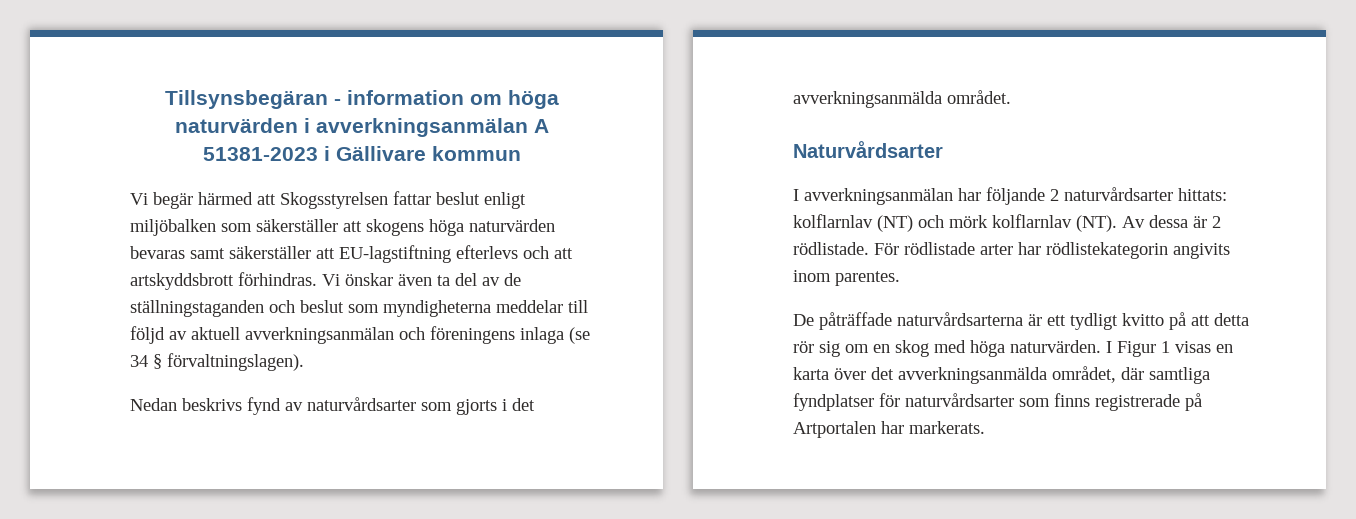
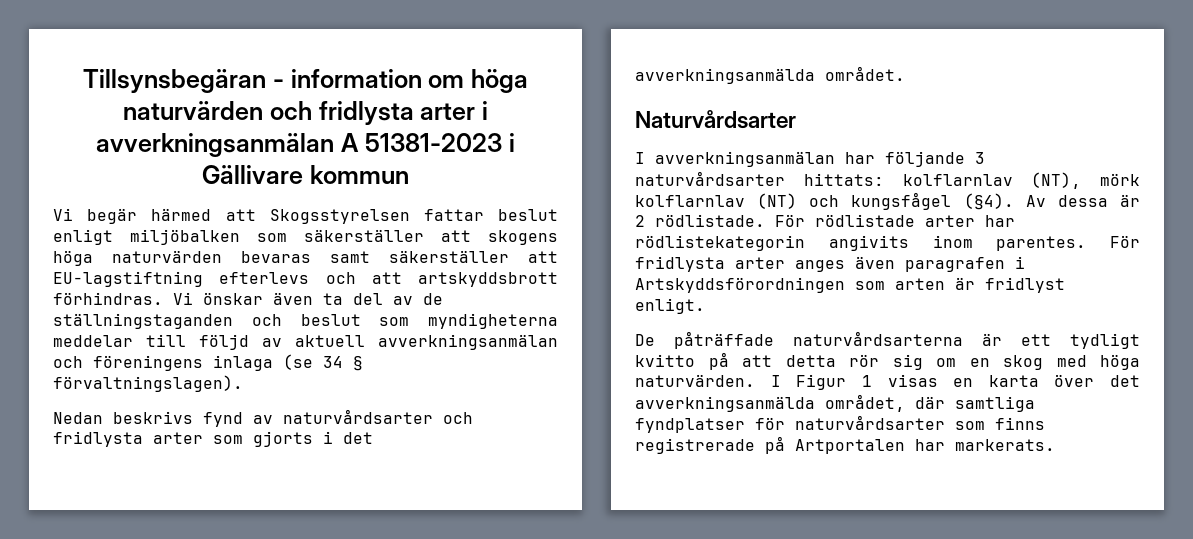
(298, 125) none -> [269,101,476,125] och fridlysta arter
(416, 404) none -> [443,412,473,424] [53,431,203,447] och fridlysta arter
[1050,189,1059,201] 2 -> [975,152,985,164] 3
[877,214,1117,232] (NT) och mörk kolflarnlav (NT). -> [1031,172,1140,189] [635,192,1014,210] (NT), mörk kolflarnlav (NT) och kungsfågel (§4).
(900, 278) none -> [1110,235,1140,248] [635,256,1025,272] [635,277,1065,293] [635,298,705,314] För fridlysta arter anges även paragrafen i Artskyddsförordningen som arten är fridlyst enligt.

